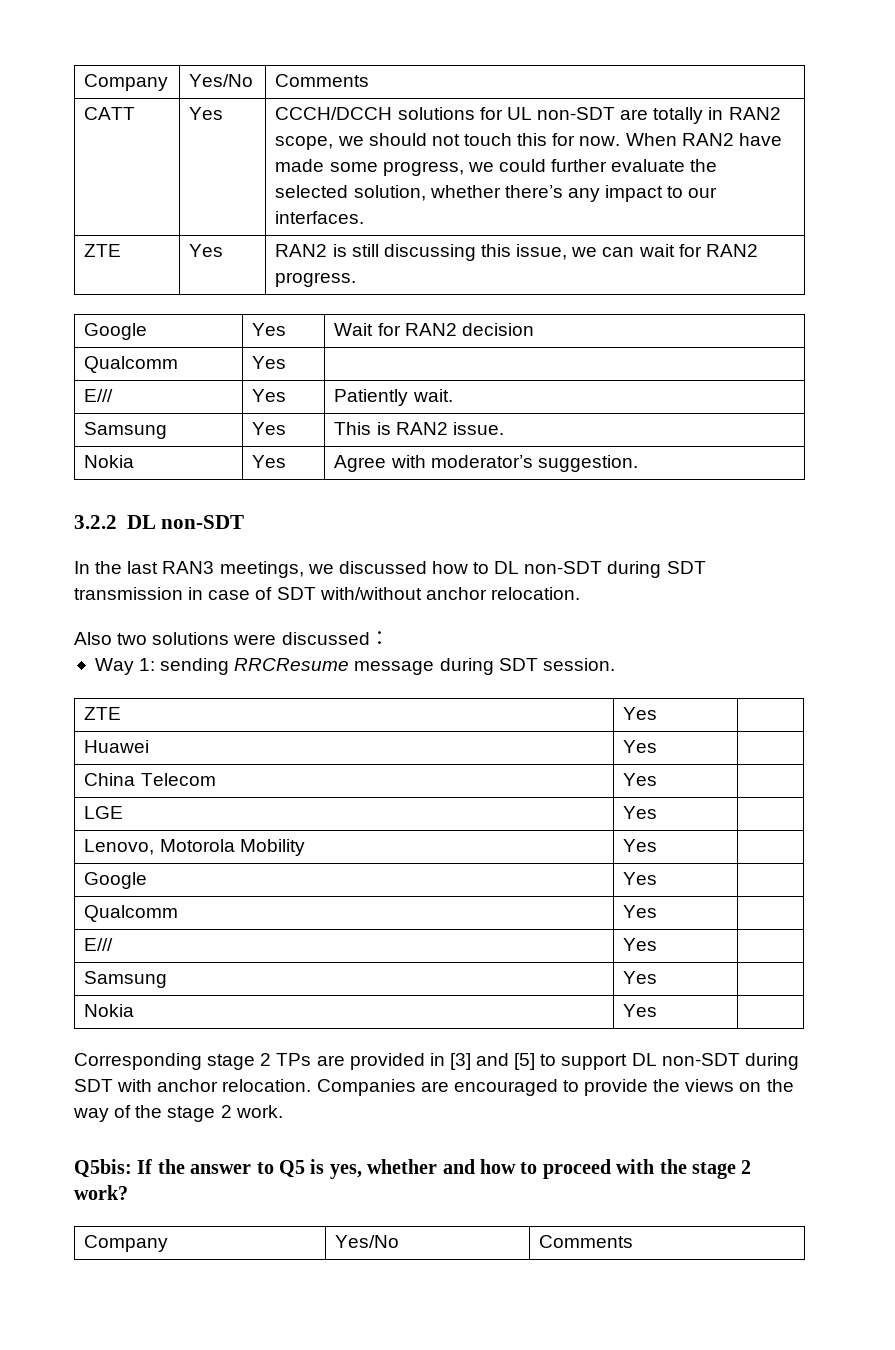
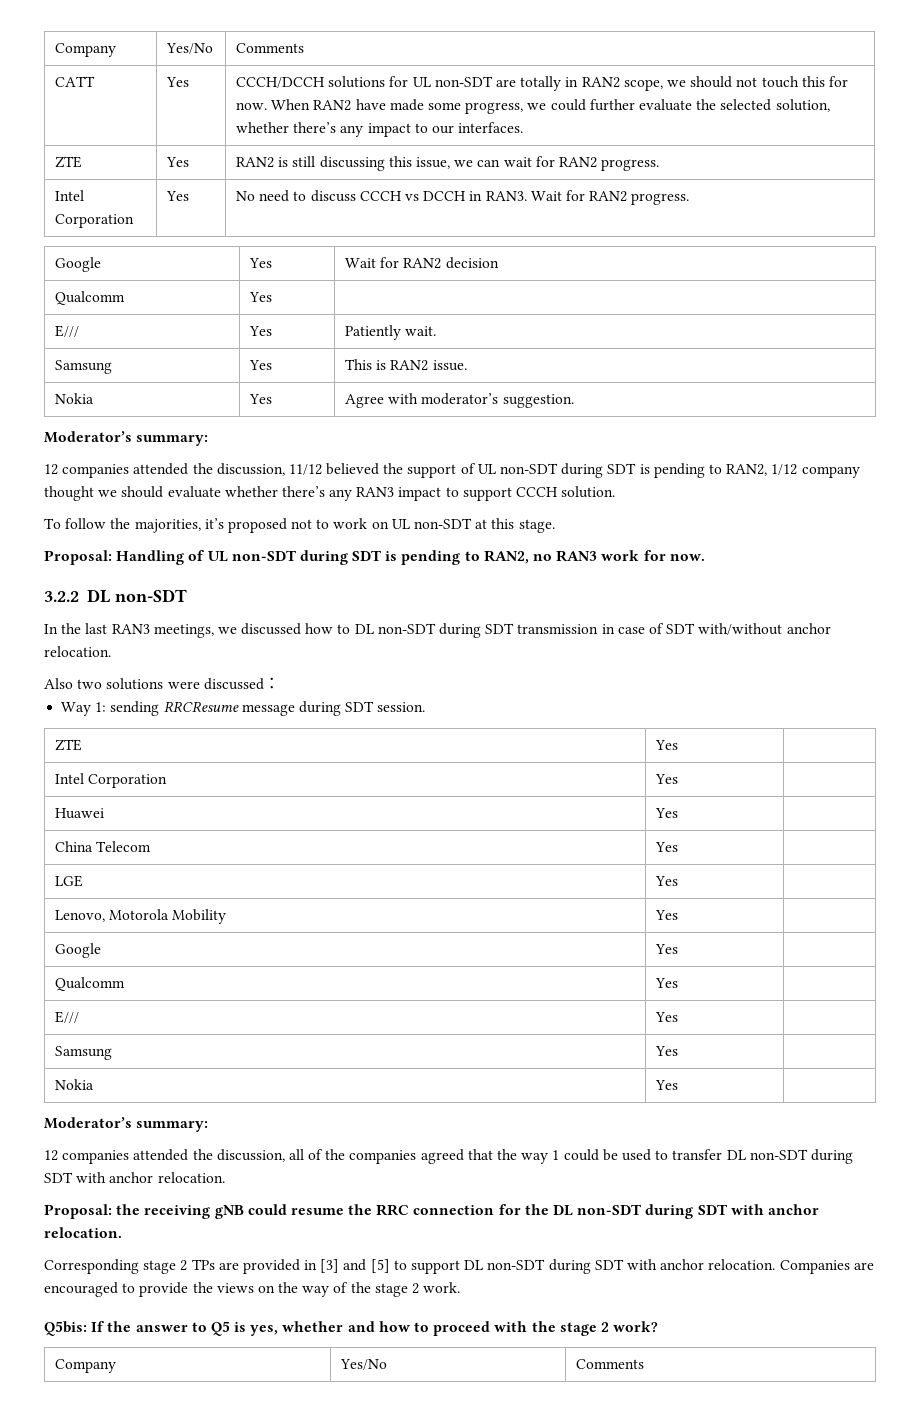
(357, 279) none -> [55,190,85,201] [55,214,135,228] [166,191,190,201] [236,190,690,205] // Intel Corporation | Yes | No need to discuss CCCH vs DCCH in RAN3. Wait for RAN2 progress.
(638, 463) none -> [44,431,209,446] [44,463,860,478] [44,486,616,501] [44,518,555,533] [44,550,705,565] // Moderator’s summary: // 12 companies attended the discussion, 11/12 believed the support of UL non-SDT during SDT is pending to RAN2, 1/12 company thought we should evaluate whether there’s any RAN3 impact to support CCCH solution. // To follow the majorities, it’s proposed not to work on UL non-SDT at this stage. // Proposal: Handling of UL non-SDT during SDT is pending to RAN2, no RAN3 work for now.
(658, 713) none -> [55,773,168,788] [655,774,679,784] // Intel Corporation | Yes |
(658, 1010) none -> [44,1117,209,1132] [44,1149,853,1164] [44,1172,225,1183] [44,1204,819,1219] [44,1227,122,1238] // Moderator’s summary: // 12 companies attended the discussion, all of the companies agreed that the way 1 could be used to transfer DL non-SDT during SDT with anchor relocation. // Proposal: the receiving gNB could resume the RRC connection for the DL non-SDT during SDT with anchor relocation.

